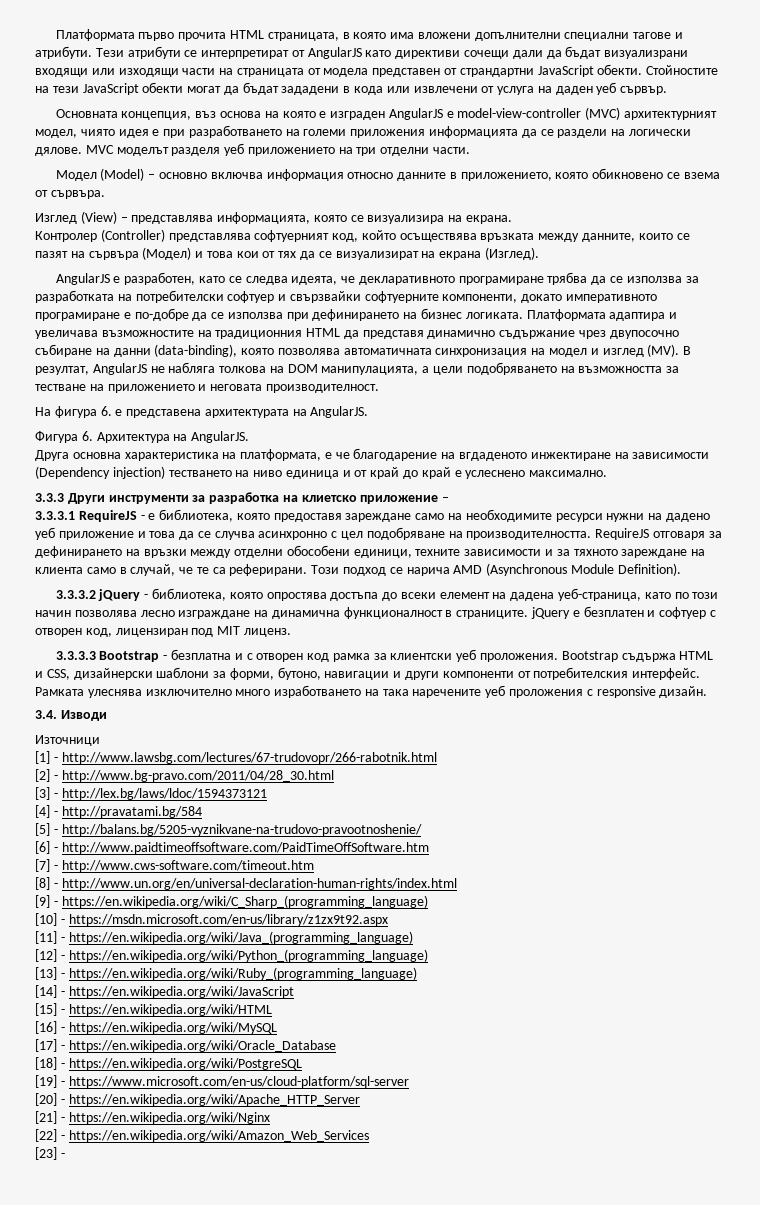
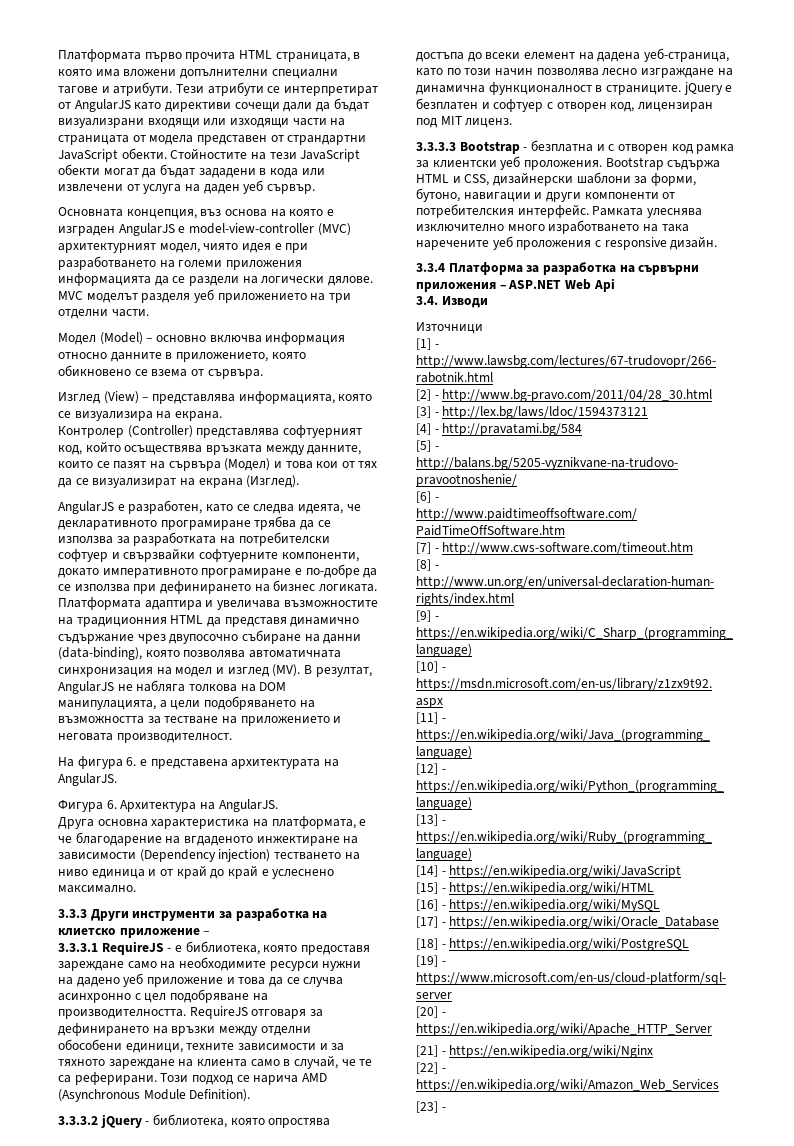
(708, 692) none -> [416,262,700,275] [416,278,615,292] // 3.3.4 Платформа за разработка на сървърни приложения – ASP.NET Web Api

